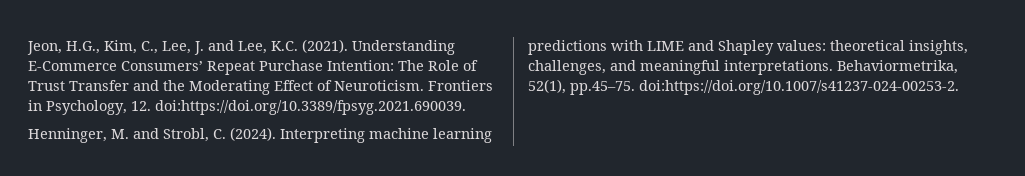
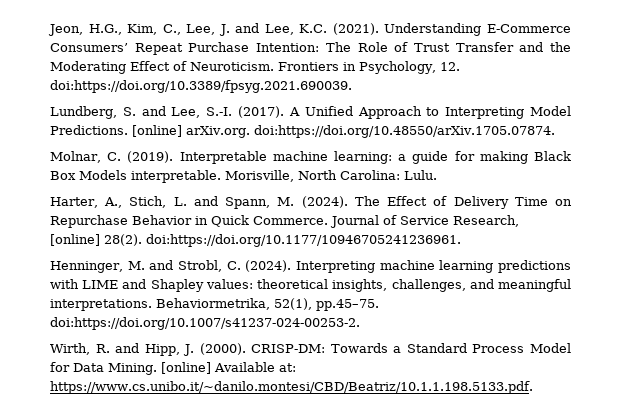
(466, 107) none -> [50,106,571,119] [50,125,555,138] [50,151,572,164] [50,170,437,183] [50,196,572,209] [50,215,519,228] [50,234,461,247] // Lundberg, S. and Lee, S.-I. (2017). A Unified Approach to Interpreting Model Predictions. [online] arXiv.org. doi:https://doi.org/10.48550/arXiv.1705.07874. // Molnar, C. (2019). Interpretable machine learning: a guide for making Black Box Models interpretable. Morisville, North Carolina: Lulu. // Harter, A., Stich, L. and Spann, M. (2024). The Effect of Delivery Time on Repurchase Behavior in Quick Commerce. Journal of Service Research, [online] 28(2). doi:https://doi.org/10.1177/10946705241236961.
(959, 87) none -> [50,343,571,356] [50,362,296,375] [50,381,533,394] // Wirth, R. and Hipp, J. (2000). CRISP-DM: Towards a Standard Process Model for Data Mining. [online] Available at: https://www.cs.unibo.it/~danilo.montesi/CBD/Beatriz/10.1.1.198.5133.pdf.

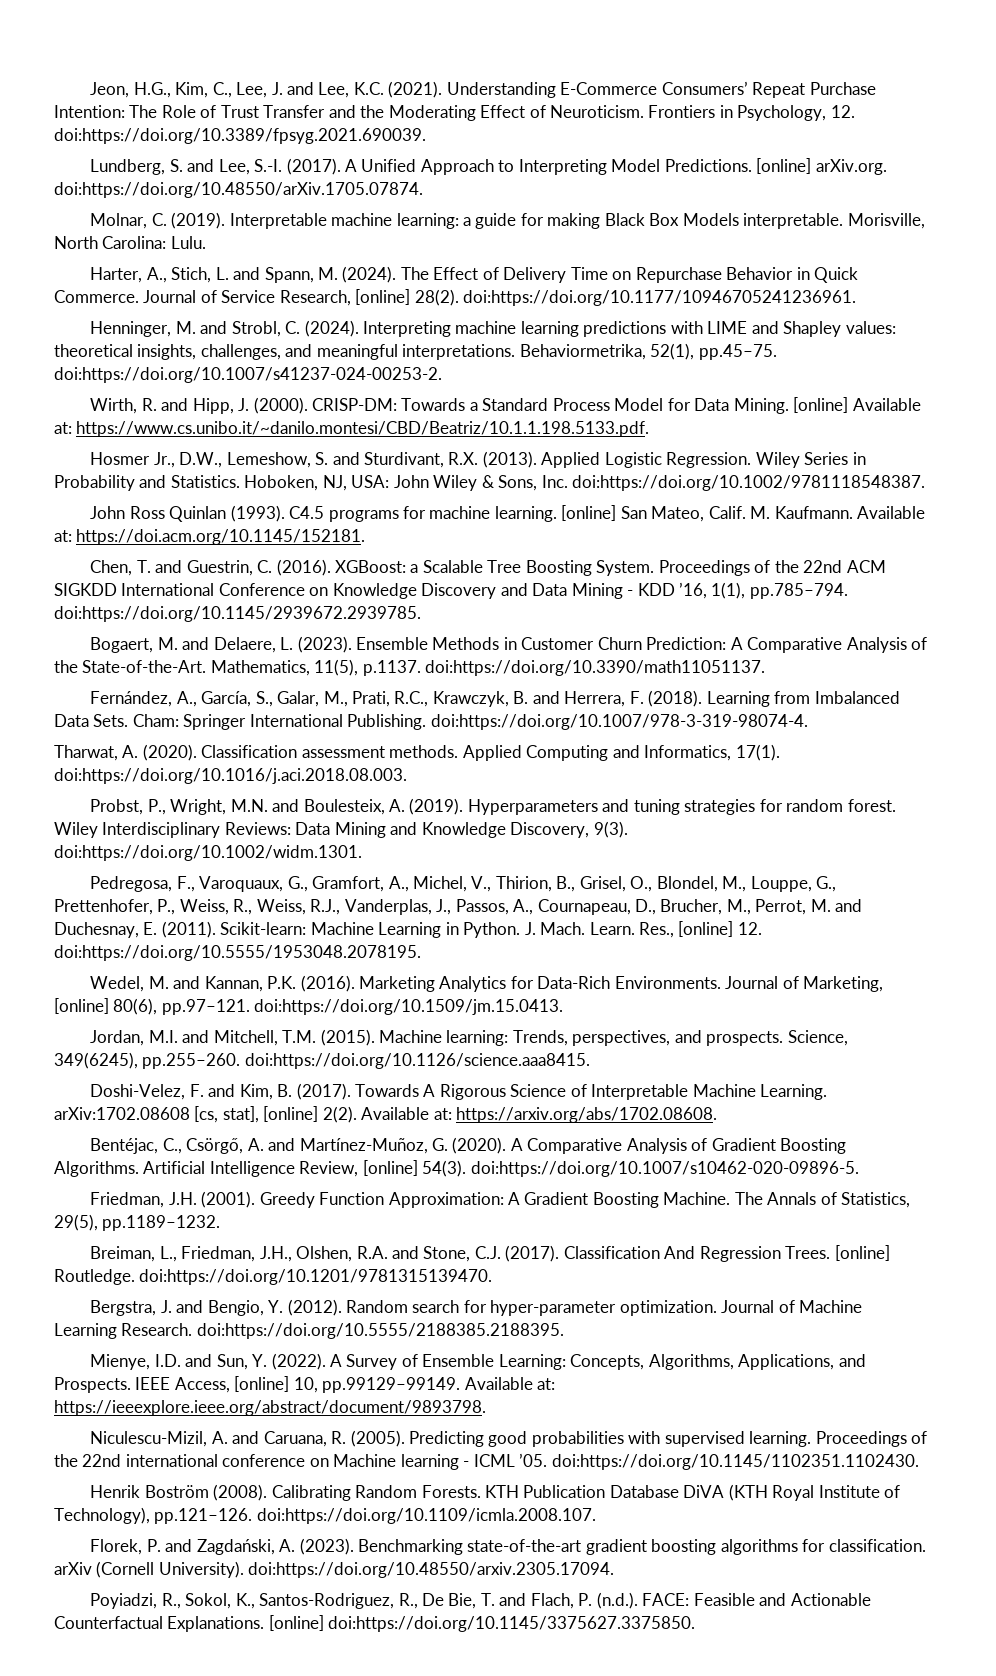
(533, 387) none -> [90,451,866,468] [54,475,926,491] [90,505,926,522] [54,529,366,545] [90,559,886,576] [54,582,848,599] [54,606,421,622] [90,636,928,653] [54,659,766,676] [90,690,900,707] [54,714,808,730] [54,744,780,761] [54,768,407,784] [90,798,896,815] [54,821,628,838] [54,845,362,861] [90,876,837,892] [54,899,863,915] [54,921,762,938] [54,945,421,961] [90,975,884,992] [54,998,564,1015] [90,1029,848,1046] [54,1052,590,1069] [90,1083,828,1100] [54,1106,718,1123] [90,1137,847,1154] [54,1160,859,1177] [90,1191,911,1208] [54,1214,221,1231] [90,1245,890,1262] [54,1269,493,1285] [90,1299,863,1316] [54,1323,564,1339] [90,1353,866,1370] [54,1376,556,1393] [54,1400,486,1416] [90,1430,928,1447] [54,1453,919,1470] [90,1484,901,1501] [54,1507,596,1524] [90,1538,926,1555] [54,1561,615,1578] [90,1592,871,1609] [54,1615,696,1632] // Hosmer Jr., D.W., Lemeshow, S. and Sturdivant, R.X. (2013). Applied Logistic Regression. Wiley Series in Probability and Statistics. Hoboken, NJ, USA: John Wiley & Sons, Inc. doi:https://doi.org/10.1002/9781118548387. // John Ross Quinlan (1993). C4.5 programs for machine learning. [online] San Mateo, Calif. M. Kaufmann. Available at: https://doi.acm.org/10.1145/152181. // Chen, T. and Guestrin, C. (2016). XGBoost: a Scalable Tree Boosting System. Proceedings of the 22nd ACM SIGKDD International Conference on Knowledge Discovery and Data Mining - KDD ’16, 1(1), pp.785–794. doi:https://doi.org/10.1145/2939672.2939785. // Bogaert, M. and Delaere, L. (2023). Ensemble Methods in Customer Churn Prediction: A Comparative Analysis of the State-of-the-Art. Mathematics, 11(5), p.1137. doi:https://doi.org/10.3390/math11051137. // Fernández, A., García, S., Galar, M., Prati, R.C., Krawczyk, B. and Herrera, F. (2018). Learning from Imbalanced Data Sets. Cham: Springer International Publishing. doi:https://doi.org/10.1007/978-3-319-98074-4. // Tharwat, A. (2020). Classification assessment methods. Applied Computing and Informatics, 17(1). doi:https://doi.org/10.1016/j.aci.2018.08.003. // Probst, P., Wright, M.N. and Boulesteix, A. (2019). Hyperparameters and tuning strategies for random forest. Wiley Interdisciplinary Reviews: Data Mining and Knowledge Discovery, 9(3). doi:https://doi.org/10.1002/widm.1301. // Pedregosa, F., Varoquaux, G., Gramfort, A., Michel, V., Thirion, B., Grisel, O., Blondel, M., Louppe, G., Prettenhofer, P., Weiss, R., Weiss, R.J., Vanderplas, J., Passos, A., Cournapeau, D., Brucher, M., Perrot, M. and Duchesnay, E. (2011). Scikit-learn: Machine Learning in Python. J. Mach. Learn. Res., [online] 12. doi:https://doi.org/10.5555/1953048.2078195. // Wedel, M. and Kannan, P.K. (2016). Marketing Analytics for Data-Rich Environments. Journal of Marketing, [online] 80(6), pp.97–121. doi:https://doi.org/10.1509/jm.15.0413. // Jordan, M.I. and Mitchell, T.M. (2015). Machine learning: Trends, perspectives, and prospects. Science, 349(6245), pp.255–260. doi:https://doi.org/10.1126/science.aaa8415. // Doshi-Velez, F. and Kim, B. (2017). Towards A Rigorous Science of Interpretable Machine Learning. arXiv:1702.08608 [cs, stat], [online] 2(2). Available at: https://arxiv.org/abs/1702.08608. // Bentéjac, C., Csörgő, A. and Martínez-Muñoz, G. (2020). A Comparative Analysis of Gradient Boosting Algorithms. Artificial Intelligence Review, [online] 54(3). doi:https://doi.org/10.1007/s10462-020-09896-5. // Friedman, J.H. (2001). Greedy Function Approximation: A Gradient Boosting Machine. The Annals of Statistics, 29(5), pp.1189–1232. // Breiman, L., Friedman, J.H., Olshen, R.A. and Stone, C.J. (2017). Classification And Regression Trees. [online] Routledge. doi:https://doi.org/10.1201/9781315139470. // Bergstra, J. and Bengio, Y. (2012). Random search for hyper-parameter optimization. Journal of Machine Learning Research. doi:https://doi.org/10.5555/2188385.2188395. // Mienye, I.D. and Sun, Y. (2022). A Survey of Ensemble Learning: Concepts, Algorithms, Applications, and Prospects. IEEE Access, [online] 10, pp.99129–99149. Available at: https://ieeexplore.ieee.org/abstract/document/9893798. // Niculescu-Mizil, A. and Caruana, R. (2005). Predicting good probabilities with supervised learning. Proceedings of the 22nd international conference on Machine learning - ICML ’05. doi:https://doi.org/10.1145/1102351.1102430. // Henrik Boström (2008). Calibrating Random Forests. KTH Publication Database DiVA (KTH Royal Institute of Technology), pp.121–126. doi:https://doi.org/10.1109/icmla.2008.107. // Florek, P. and Zagdański, A. (2023). Benchmarking state-of-the-art gradient boosting algorithms for classification. arXiv (Cornell University). doi:https://doi.org/10.48550/arxiv.2305.17094. // Poyiadzi, R., Sokol, K., Santos-Rodriguez, R., De Bie, T. and Flach, P. (n.d.). FACE: Feasible and Actionable Counterfactual Explanations. [online] doi:https://doi.org/10.1145/3375627.3375850.

